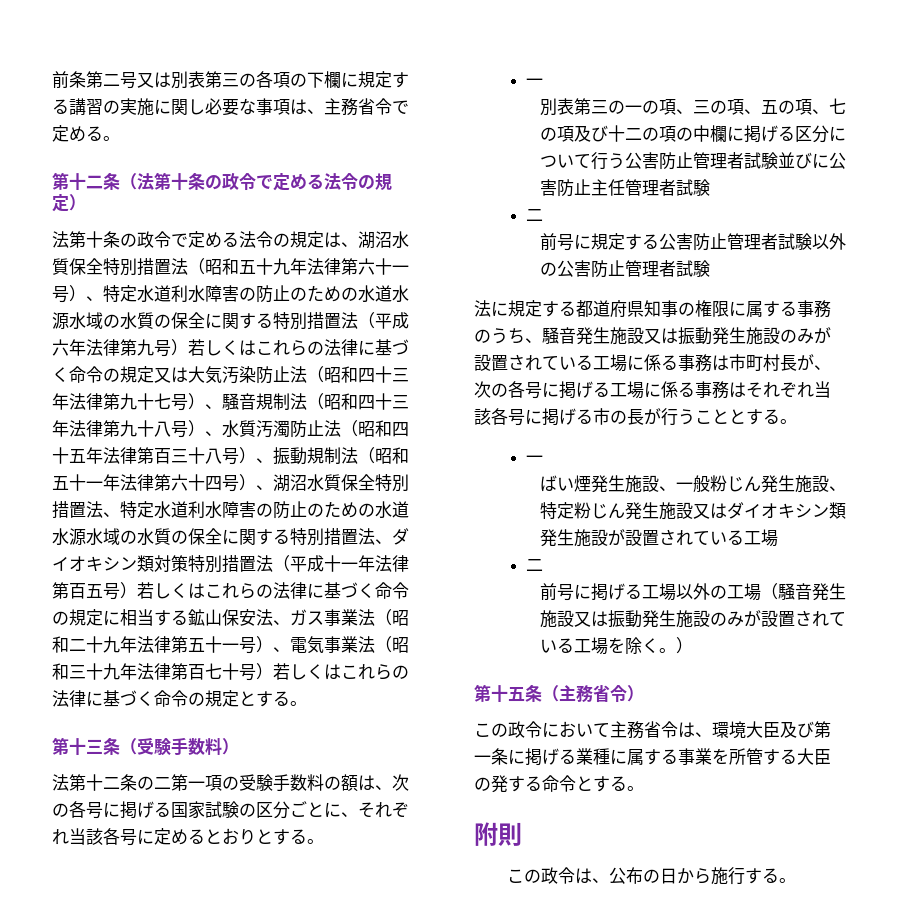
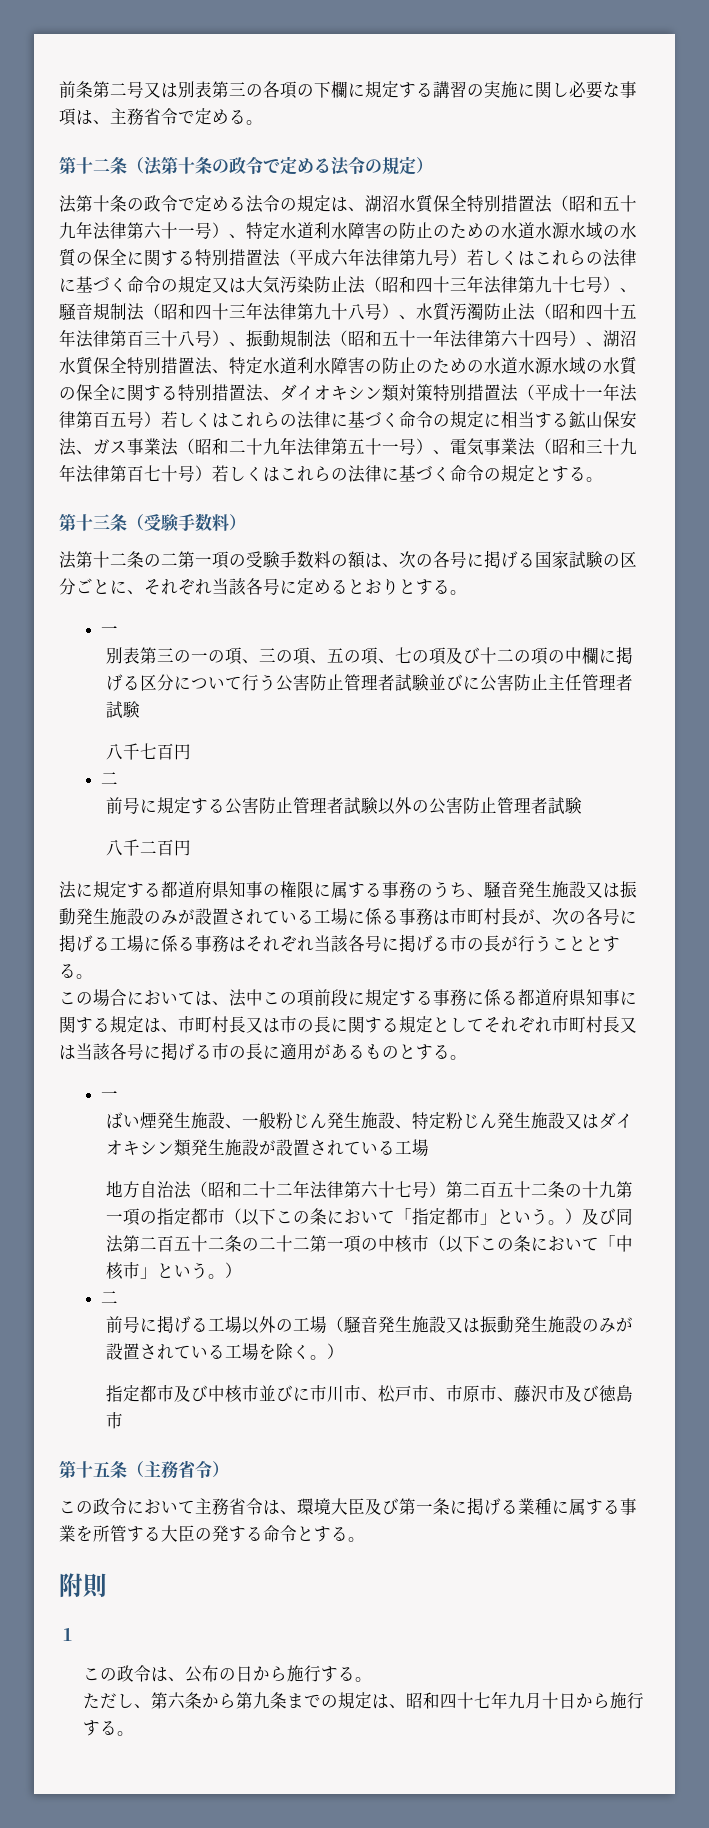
(711, 187) none -> [106,743,192,760] // 八千七百円
(711, 268) none -> [106,839,192,856] // 八千二百円
(797, 421) none -> [59,989,637,1007] [59,1016,637,1033] [59,1042,467,1061] // この場合においては、法中この項前段に規定する事務に係る都道府県知事に関する規定は、市町村長又は市の長に関する規定としてそれぞれ市町村長又は当該各号に掲げる市の長に適用があるものとする。
(779, 538) none -> [106,1180,634,1199] [106,1208,634,1226] [106,1235,634,1253] [106,1262,243,1280] // 地方自治法（昭和二十二年法律第六十七号）第二百五十二条の十九第一項の指定都市（以下この条において「指定都市」という。）及び同法第二百五十二条の二十二第一項の中核市（以下この条において「中核市」という。）
(694, 645) none -> [106,1385,634,1403] [106,1412,124,1429] // 指定都市及び中核市並びに市川市、松戸市、市原市、藤沢市及び徳島市
(522, 834) none -> [59,1628,76,1641] // １
(797, 880) none -> [82,1691,644,1709] [82,1720,134,1736] // ただし、第六条から第九条までの規定は、昭和四十七年九月十日から施行する。

